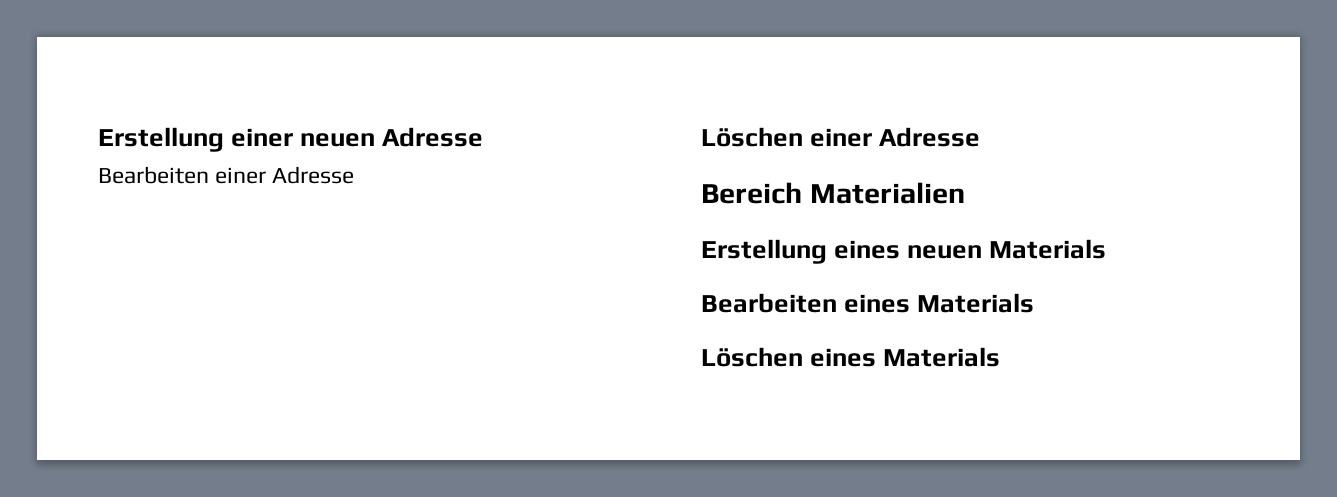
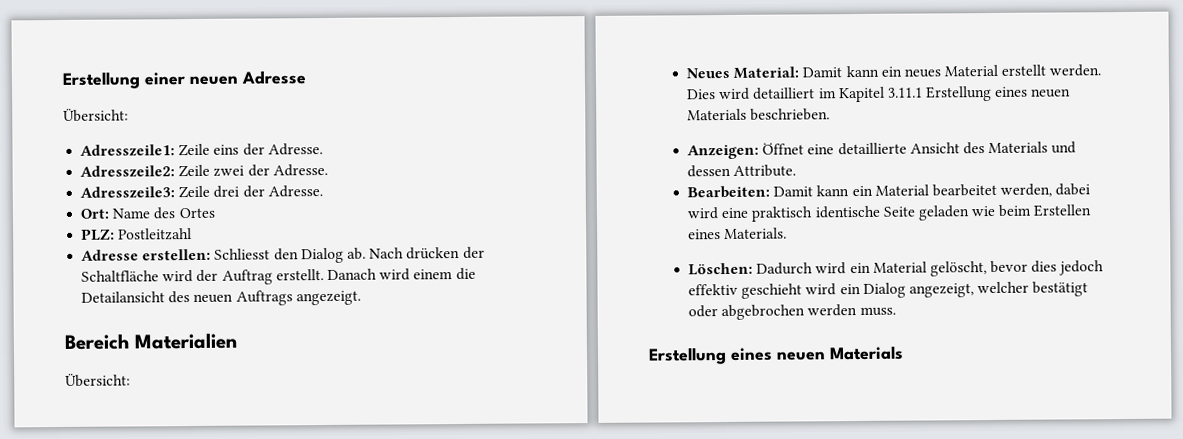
[98,166,355,184] [701,127,981,147] [701,182,965,204] [701,239,1107,264] [701,293,1035,313] [701,347,877,367] Bearbeiten einer Adresse // Löschen einer Adresse // Bereich Materialien // Erstellung eines neuen Materials // Bearbeiten eines Materials // Löschen eines -> [63,108,129,122] [80,143,323,157] [80,163,328,178] [80,185,323,199] [80,207,215,220] [81,227,193,241] [81,246,485,264] [81,267,476,285] [81,290,361,306] [64,332,237,350] [65,373,131,387] [685,64,1102,79] [686,85,1072,103] [686,108,831,121] [686,141,1077,160] [686,164,797,178] [686,183,1091,199] [686,204,1092,222] [687,227,788,240] [687,260,1105,277] [687,281,1089,299] [687,304,896,321] [648,346,826,365] Übersicht: // Adresszeile1: Zeile eins der Adresse. // Adresszeile2: Zeile zwei der Adresse. // Adresszeile3: Zeile drei der Adresse. // Ort: Name des Ortes // PLZ: Postleitzahl // Adresse erstellen: Schliesst den Dialog ab. Nach drücken der Schaltfläche wird der Auftrag erstellt. Danach wird einem die Detailansicht des neuen Auftrags angezeigt. // Bereich Materialien // Übersicht: // Neues Material: Damit kann ein neues Material erstellt werden. Dies wird detailliert im Kapitel 3.11.1 Erstellung eines neuen Materials beschrieben. // Anzeigen: Öffnet eine detaillierte Ansicht des Materials und dessen Attribute. // Bearbeiten: Damit kann ein Material bearbeitet werden, dabei wird eine praktisch identische Seite geladen wie beim Erstellen eines Materials. // Löschen: Dadurch wird ein Material gelöscht, bevor dies jedoch effektiv geschieht wird ein Dialog angezeigt, welcher bestätigt oder abgebrochen werden muss. // Erstellung eines neuen

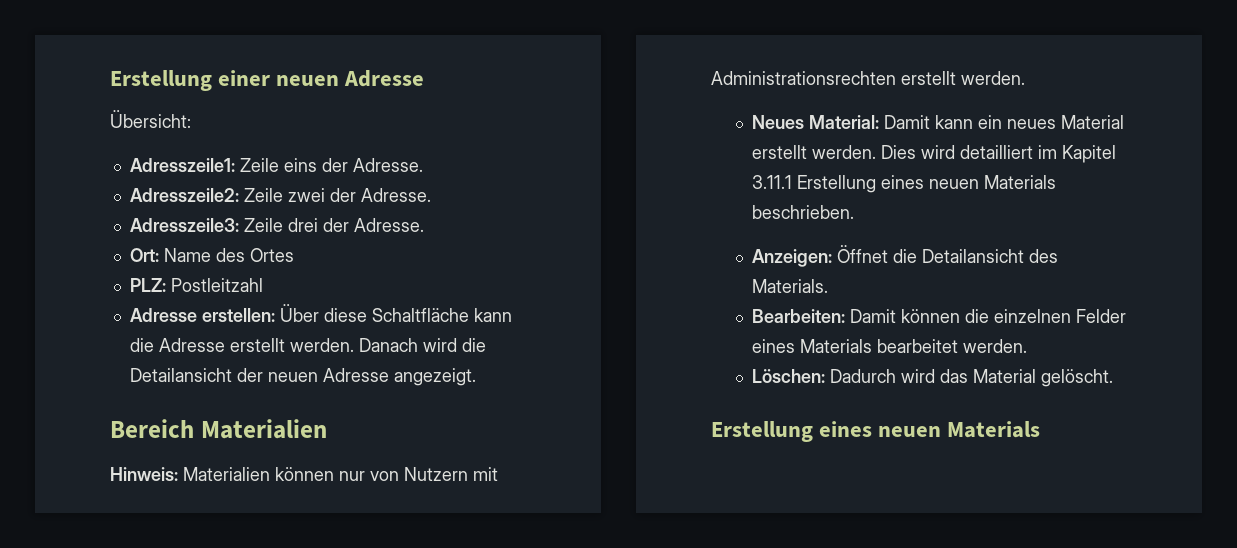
[214,246,485,264] [81,269,324,285] Schliesst den Dialog ab. Nach drücken der Schaltfläche wird der Auftrag erstellt. -> [279,304,512,322] [129,338,354,352] Über diese Schaltfläche kann die Adresse erstellt werden.
[413,267,476,281] [81,290,293,306] einem die Detailansicht des neuen Auftrags -> [461,338,486,352] [129,368,389,382] die Detailansicht der neuen Adresse
[65,373,131,387] Übersicht: -> [110,467,498,481] [711,71,1025,85] Hinweis: Materialien können nur von Nutzern mit Administrationsrechten erstellt werden.
[807,141,1077,156] [686,164,797,178] [686,183,1091,199] [686,204,1092,222] [687,227,788,240] [687,260,1105,277] [687,281,1089,299] [687,304,896,321] eine detaillierte Ansicht des Materials und dessen Attribute. // Bearbeiten: Damit kann ein Material bearbeitet werden, dabei wird eine praktisch identische Seite geladen wie beim Erstellen eines Materials. // Löschen: Dadurch wird ein Material gelöscht, bevor dies jedoch effektiv geschieht wird ein Dialog angezeigt, welcher bestätigt oder abgebrochen werden muss. -> [893,249,1059,263] [752,279,829,293] [752,309,1127,323] [752,339,1028,353] [752,369,1114,387] die Detailansicht des Materials. // Bearbeiten: Damit können die einzelnen Felder eines Materials bearbeitet werden. // Löschen: Dadurch wird das Material gelöscht.

